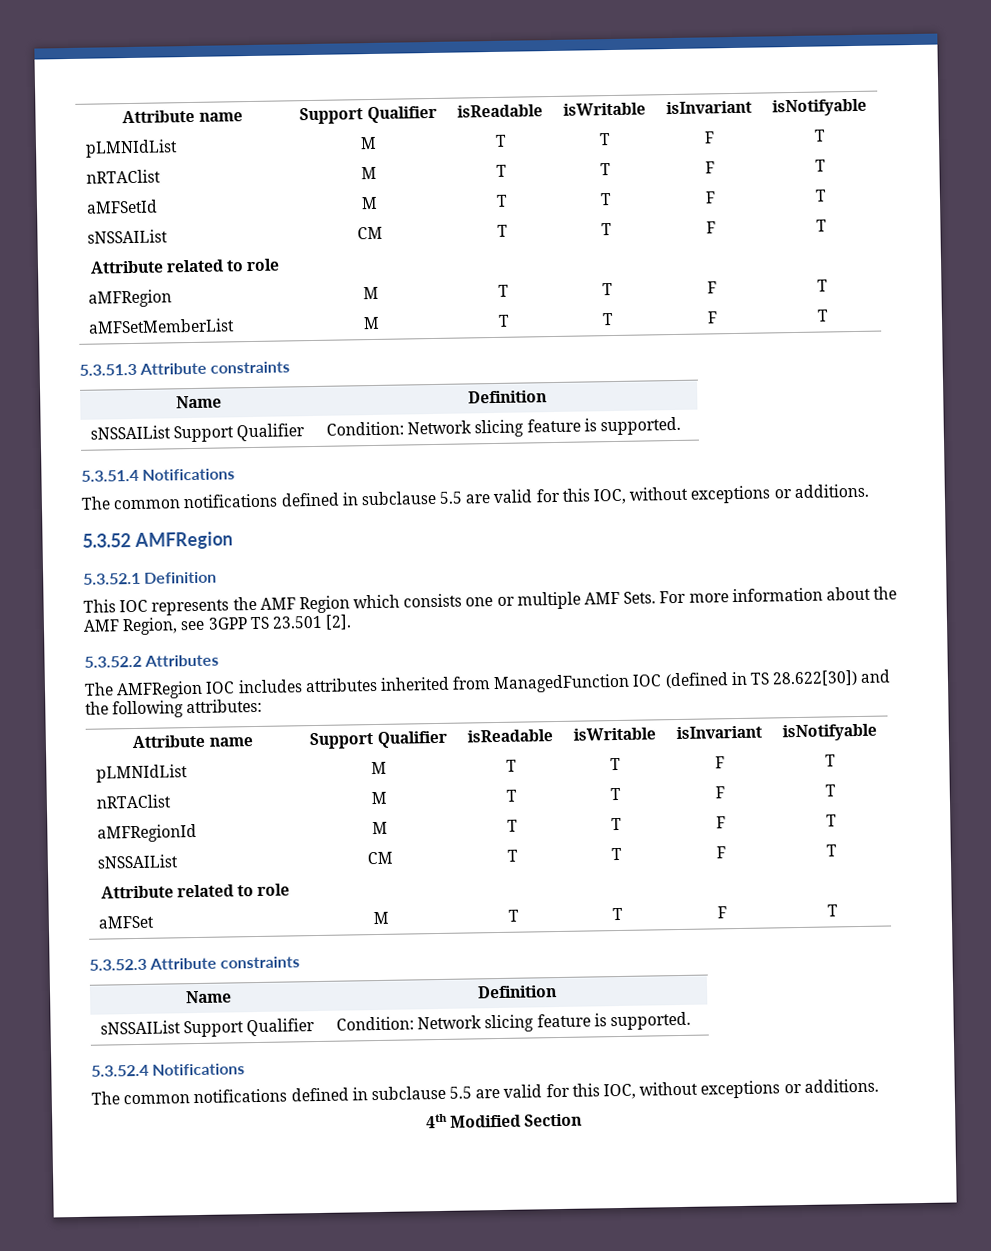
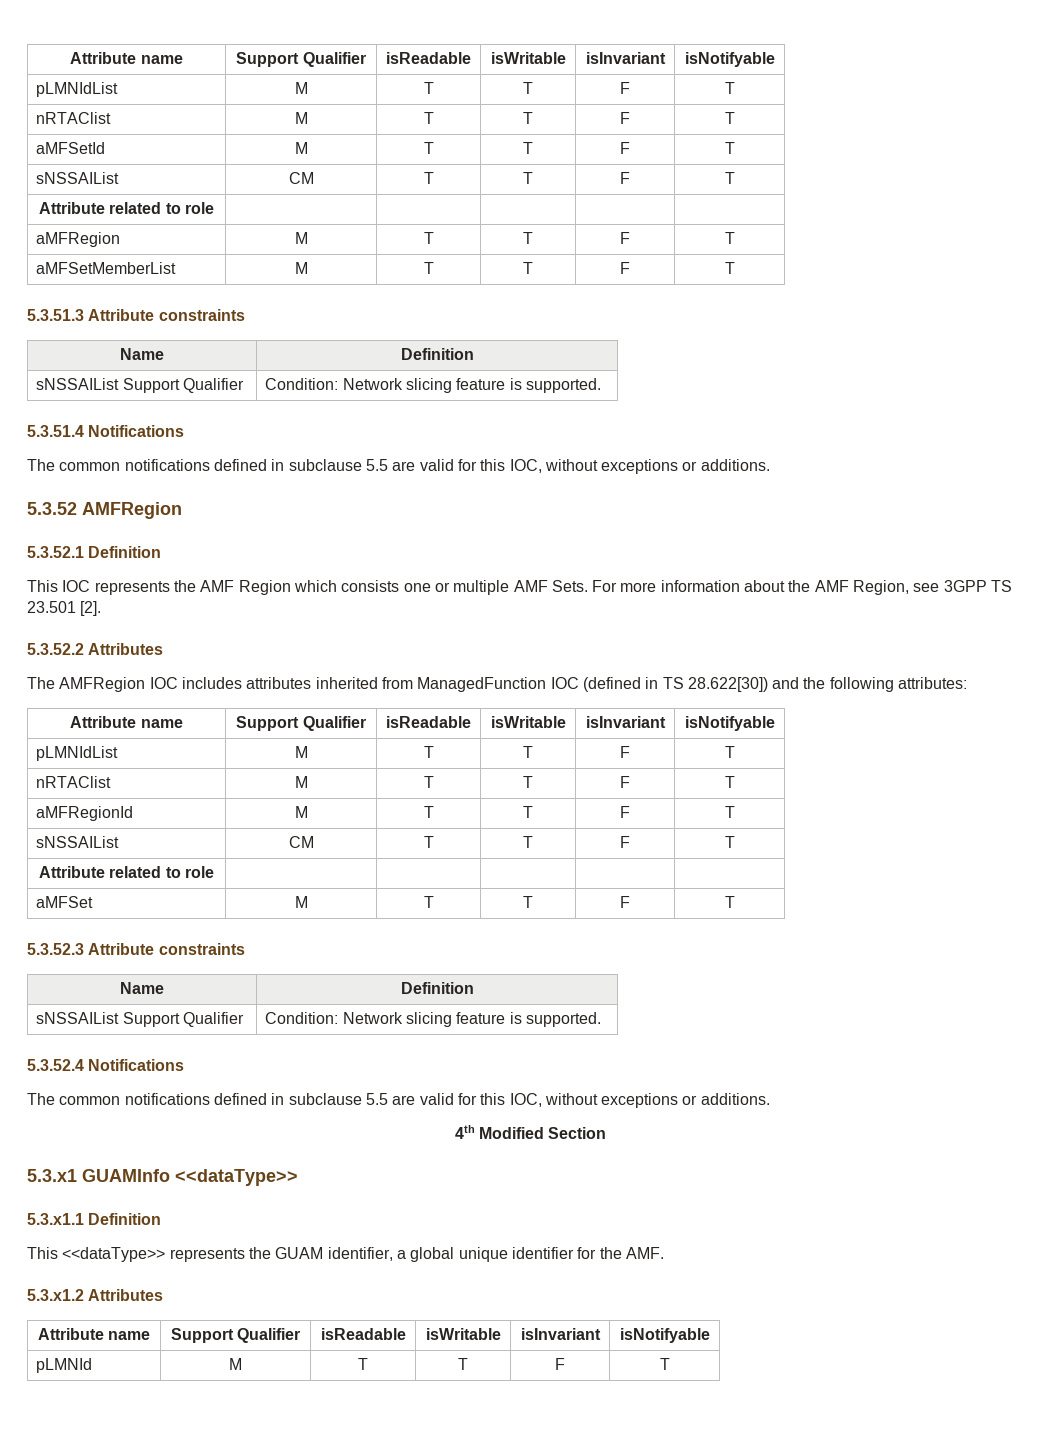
(583, 1120) none -> [27,1169,298,1186] [27,1213,162,1225] [27,1247,664,1262] [27,1289,164,1301] [37,1328,151,1340] [170,1328,301,1343] [320,1328,406,1340] [425,1328,501,1340] [520,1328,601,1340] [619,1328,710,1343] [36,1358,93,1373] [229,1358,242,1370] [358,1358,368,1370] [458,1358,468,1370] [555,1358,565,1370] [659,1358,670,1370] // 5.3.x1 GUAMInfo <<dataType>> // 5.3.x1.1 Definition // This <<dataType>> represents the GUAM identifier, a global unique identifier for the AMF. // 5.3.x1.2 Attributes // Attribute name | Support Qualifier | isReadable | isWritable | isInvariant | isNotifyable // pLMNId | M | T | T | F | T

